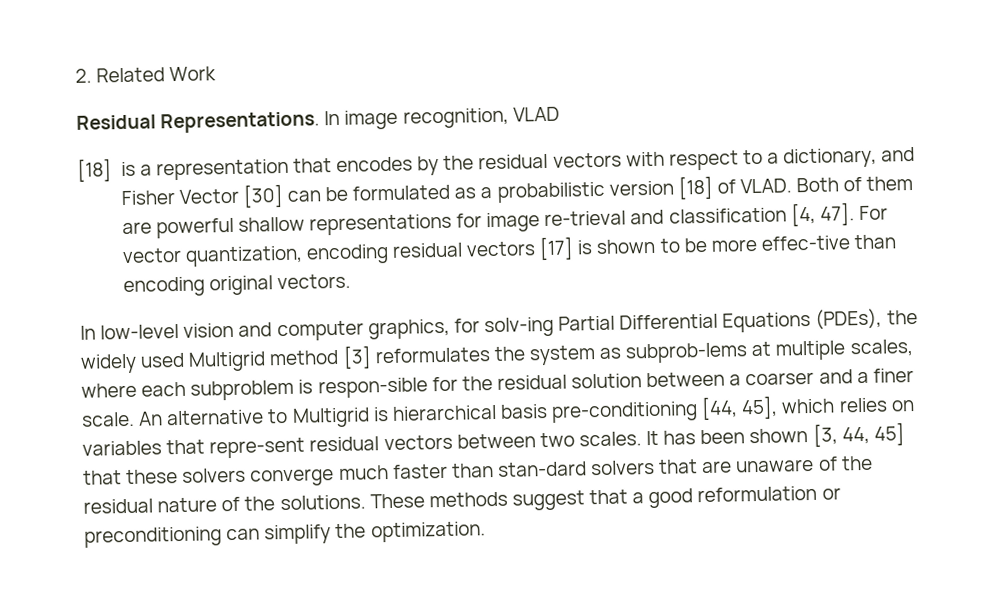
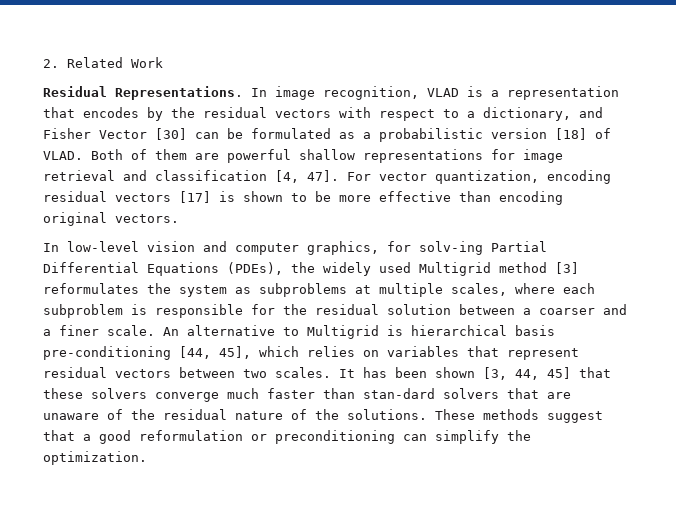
[77,158,112,182] // [18] -> (459, 92) none
[544,210,627,227] re-trieval -> [43,170,115,181] retrieval
[760,235,850,251] effec-tive -> [379,191,451,202] effective
[625,342,749,364] subprob-lems -> [259,283,347,297] subproblems
[317,377,428,399] respon-sible -> [155,304,243,318] responsible
[209,437,306,459] repre-sent -> [507,348,579,360] represent

